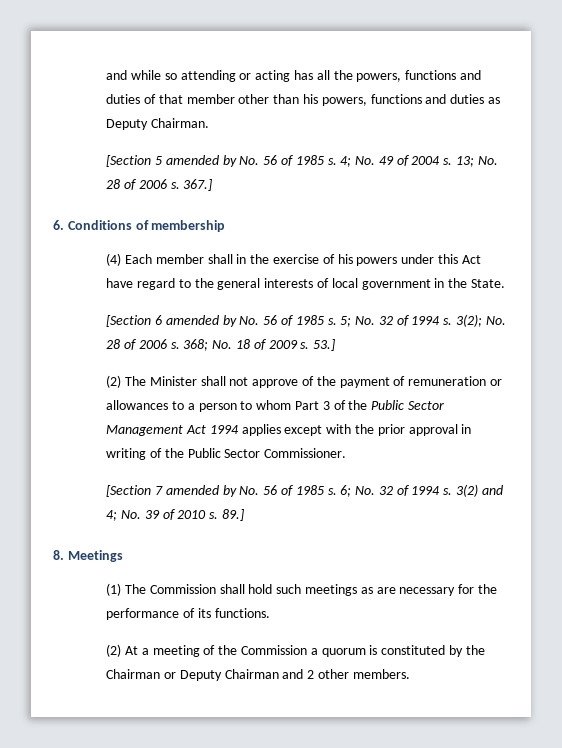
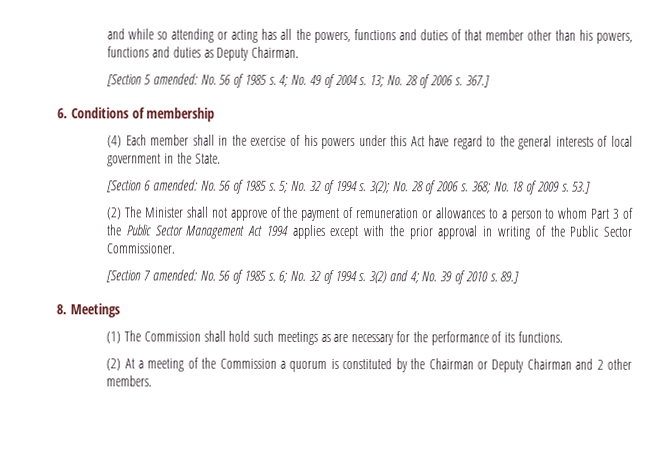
[165,155,237,167] amended by -> [152,73,198,85] amended:
[165,315,237,327] amended by -> [152,179,198,191] amended:
[165,485,237,497] amended by -> [151,269,197,281] amended:

